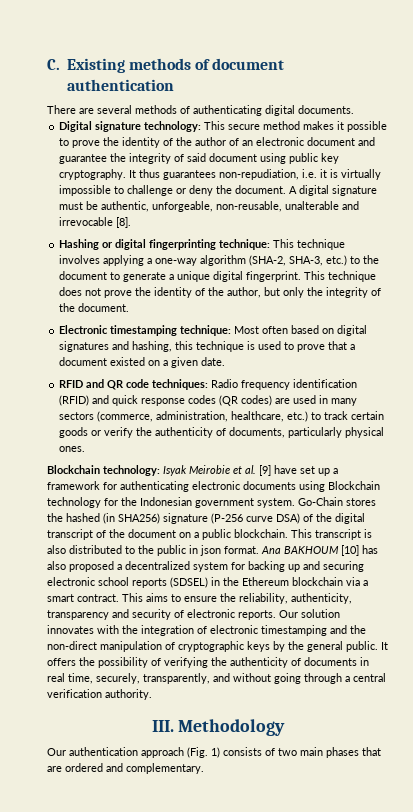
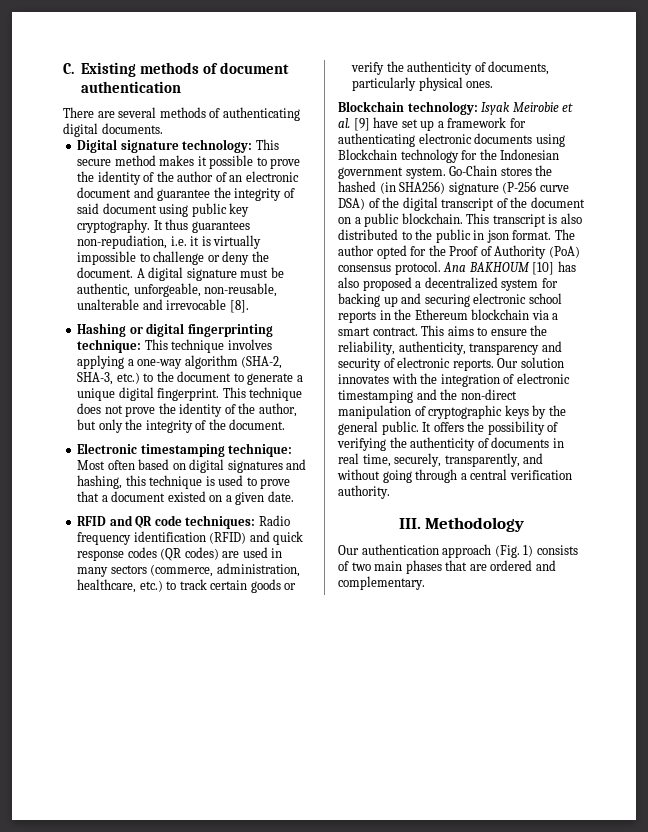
(259, 550) none -> [554,229,575,240] [338,245,580,259] [338,261,441,275] The author opted for the Proof of Authority (PoA) consensus protocol.
[170,577,208,588] (SDSEL) -> (376, 317) none

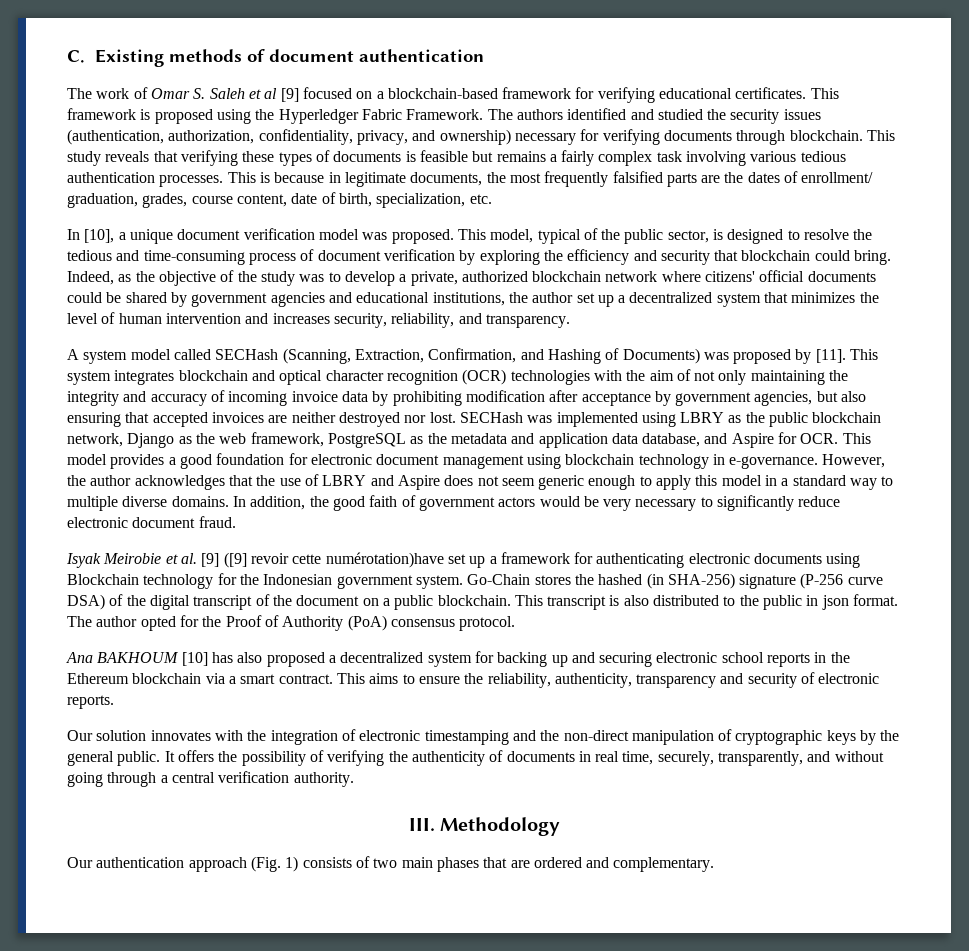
[63,107,300,121] [63,123,163,137] [77,139,279,153] [77,155,301,169] [77,171,299,185] [77,187,295,201] [77,203,250,217] [77,219,250,233] [77,235,262,249] [77,251,269,265] [77,267,284,281] [77,283,278,297] [77,299,249,313] [77,323,273,337] [77,339,272,353] [77,355,283,369] [77,371,303,385] [77,387,303,401] [77,403,297,417] [77,419,286,433] [77,443,293,457] [77,459,307,473] [77,475,291,489] [77,491,294,505] [77,515,290,529] [77,531,304,545] [77,547,283,561] [77,563,300,577] [77,579,297,593] [351,61,550,75] [352,77,494,91] [338,101,478,115] There are several methods of authenticating digital documents. // Digital signature technology: This secure method makes it possible to prove the identity of the author of an electronic document and guarantee the integrity of said document using public key cryptography. It thus guarantees non-repudiation, i.e. it is virtually impossible to challenge or deny the document. A digital signature must be authentic, unforgeable, non-reusable, unalterable and irrevocable [8]. // Hashing or digital fingerprinting technique: This technique involves applying a one-way algorithm (SHA-2, SHA-3, etc.) to the document to generate a unique digital fingerprint. This technique does not prove the identity of the author, but only the integrity of the document. // Electronic timestamping technique: Most often based on digital signatures and hashing, this technique is used to prove that a document existed on a given date. // RFID and QR code techniques: Radio frequency identification (RFID) and quick response codes (QR codes) are used in many sectors (commerce, administration, healthcare, etc.) to track certain goods or verify the authenticity of documents, particularly physical ones. // Blockchain technology: -> [67,87,839,103] [67,108,821,124] [67,129,895,145] [67,150,846,166] [67,171,874,187] [67,192,492,208] [67,228,873,244] [67,249,892,265] [67,270,876,286] [67,292,879,307] [67,312,570,328] [67,348,879,364] [67,369,849,385] [67,390,867,406] [67,412,882,427] [67,432,871,448] [67,453,886,469] [67,474,894,490] [67,495,841,511] [67,516,236,528] The work of Omar S. Saleh et al [9] focused on a blockchain-based framework for verifying educational certificates. This framework is proposed using the Hyperledger Fabric Framework. The authors identified and studied the security issues (authentication, authorization, confidentiality, privacy, and ownership) necessary for verifying documents through blockchain. This study reveals that verifying these types of documents is feasible but remains a fairly complex task involving various tedious authentication processes. This is because in legitimate documents, the most frequently falsified parts are the dates of enrollment/ graduation, grades, course content, date of birth, specialization, etc. // In [10], a unique document verification model was proposed. This model, typical of the public sector, is designed to resolve the tedious and time-consuming process of document verification by exploring the efficiency and security that blockchain could bring. Indeed, as the objective of the study was to develop a private, authorized blockchain network where citizens' official documents could be shared by government agencies and educational institutions, the author set up a decentralized system that minimizes the level of human intervention and increases security, reliability, and transparency. // A system model called SECHash (Scanning, Extraction, Confirmation, and Hashing of Documents) was proposed by [11]. This system integrates blockchain and optical character recognition (OCR) technologies with the aim of not only maintaining the integrity and accuracy of incoming invoice data by prohibiting modification after acceptance by government agencies, but also ensuring that accepted invoices are neither destroyed nor lost. SECHash was implemented using LBRY as the public blockchain network, Django as the web framework, PostgreSQL as the metadata and application data database, and Aspire for OCR. This model provides a good foundation for electronic document management using blockchain technology in e-governance. However, the author acknowledges that the use of LBRY and Aspire does not seem generic enough to apply this model in a standard way to multiple diverse domains. In addition, the good faith of government actors would be very necessary to significantly reduce electronic document fraud. //
[373,117,399,128] have -> [223,552,444,568] ([9] revoir cette numérotation)have
[399,181,446,194] SHA256) -> [667,573,735,589] SHA-256)
(441, 268) none -> (516, 623) //
(494, 365) none -> (114, 702) //

